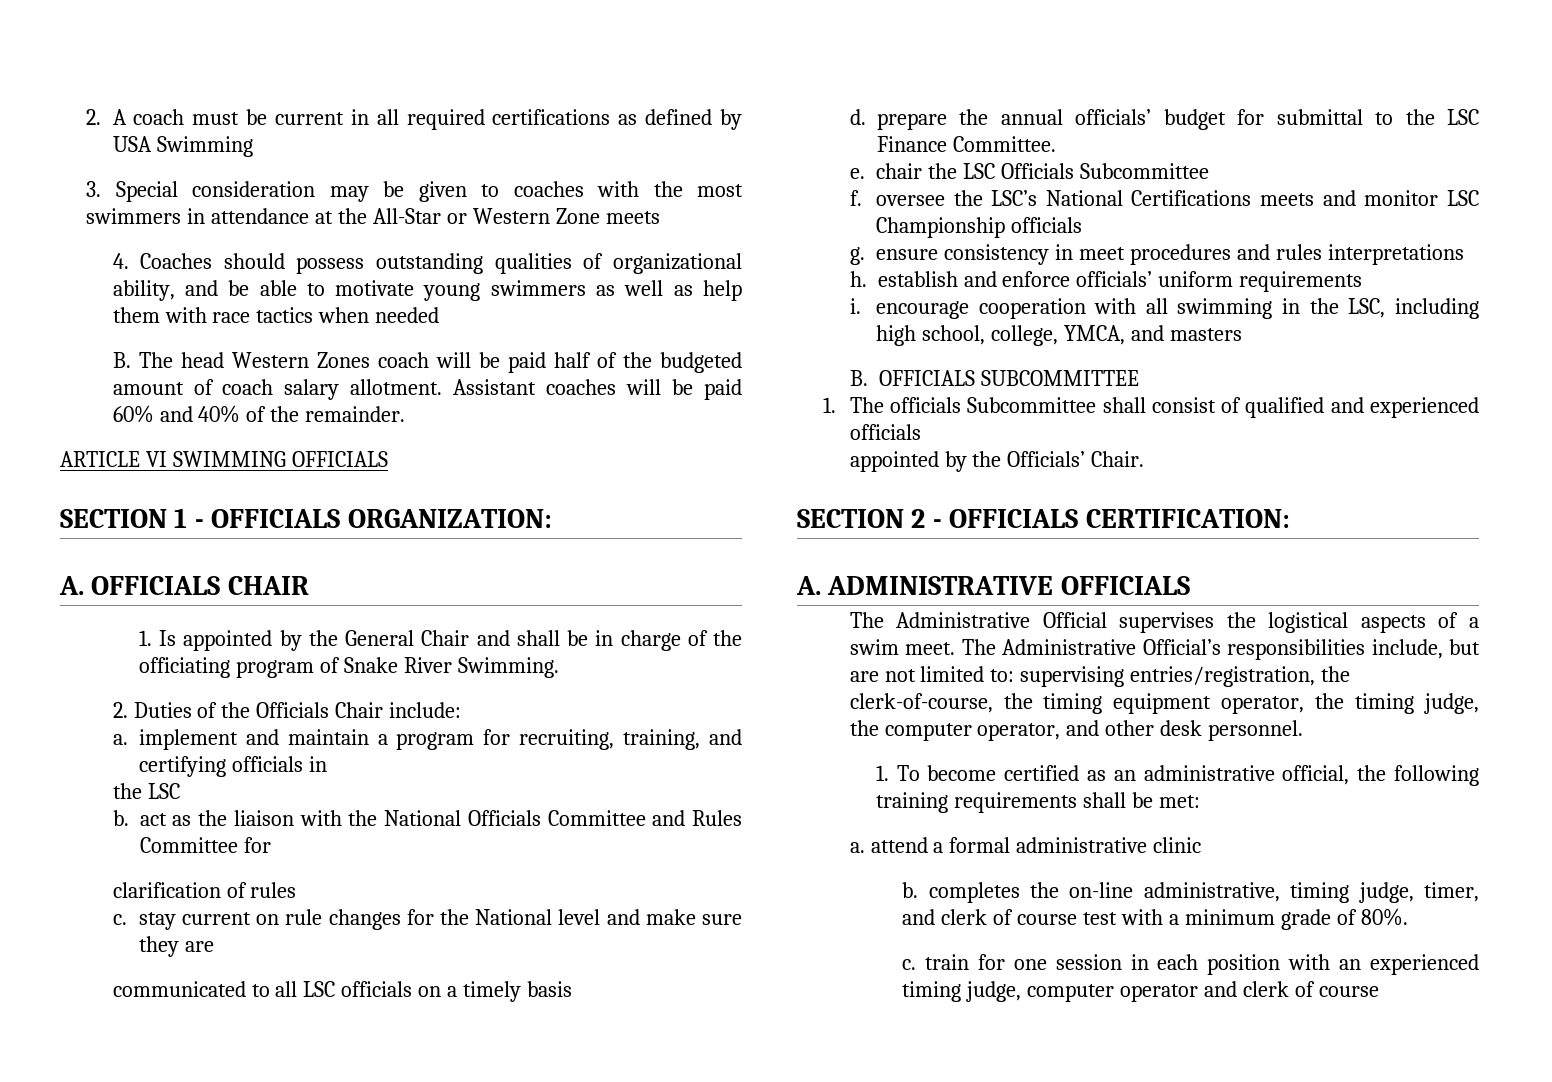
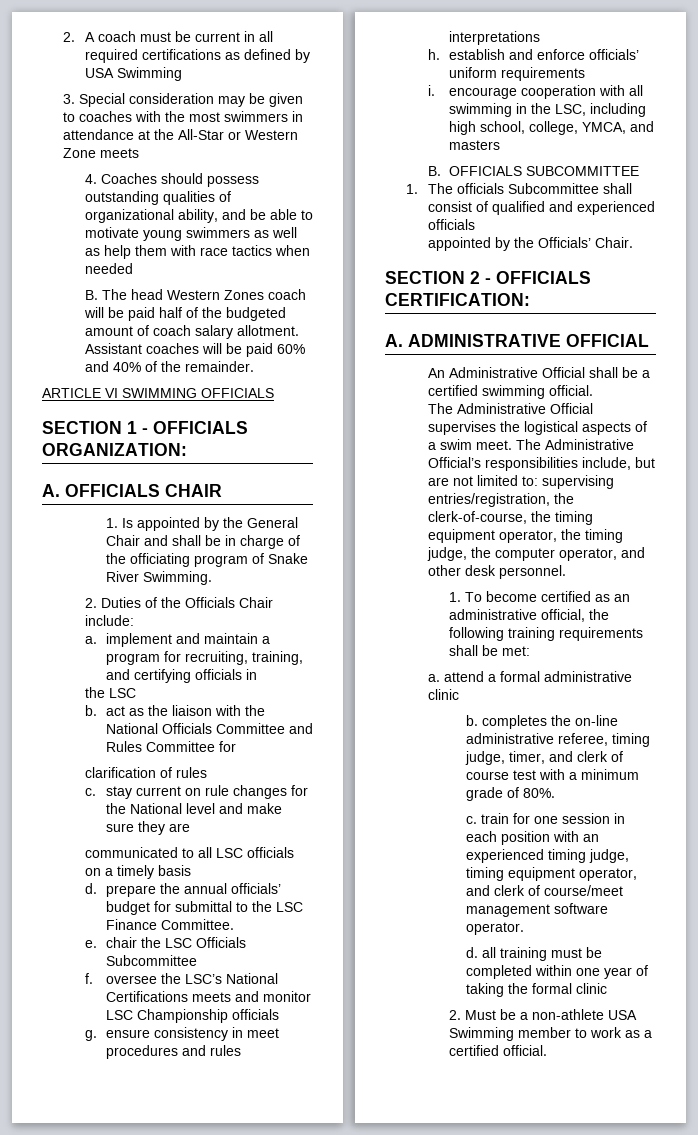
[1060,576,1190,595] OFFICIALS -> [566,334,649,347] [427,367,650,378] [427,385,593,399] OFFICIAL // An Administrative Official shall be a certified swimming official.
[1143,882,1280,902] administrative, -> [466,733,609,746] administrative referee,
[1027,981,1379,1002] computer operator and clerk of course -> [466,867,638,881] [466,885,624,896] [466,903,609,917] [466,922,525,935] [466,947,603,961] [466,965,649,979] [466,983,608,997] [448,1009,637,1020] [448,1027,652,1041] [448,1045,547,1056] timing equipment operator, and clerk of course/meet management software operator. // d. all training must be completed within one year of taking the formal clinic // 2. Must be a non-athlete USA Swimming member to work as a certified official.

